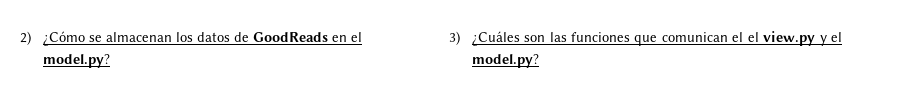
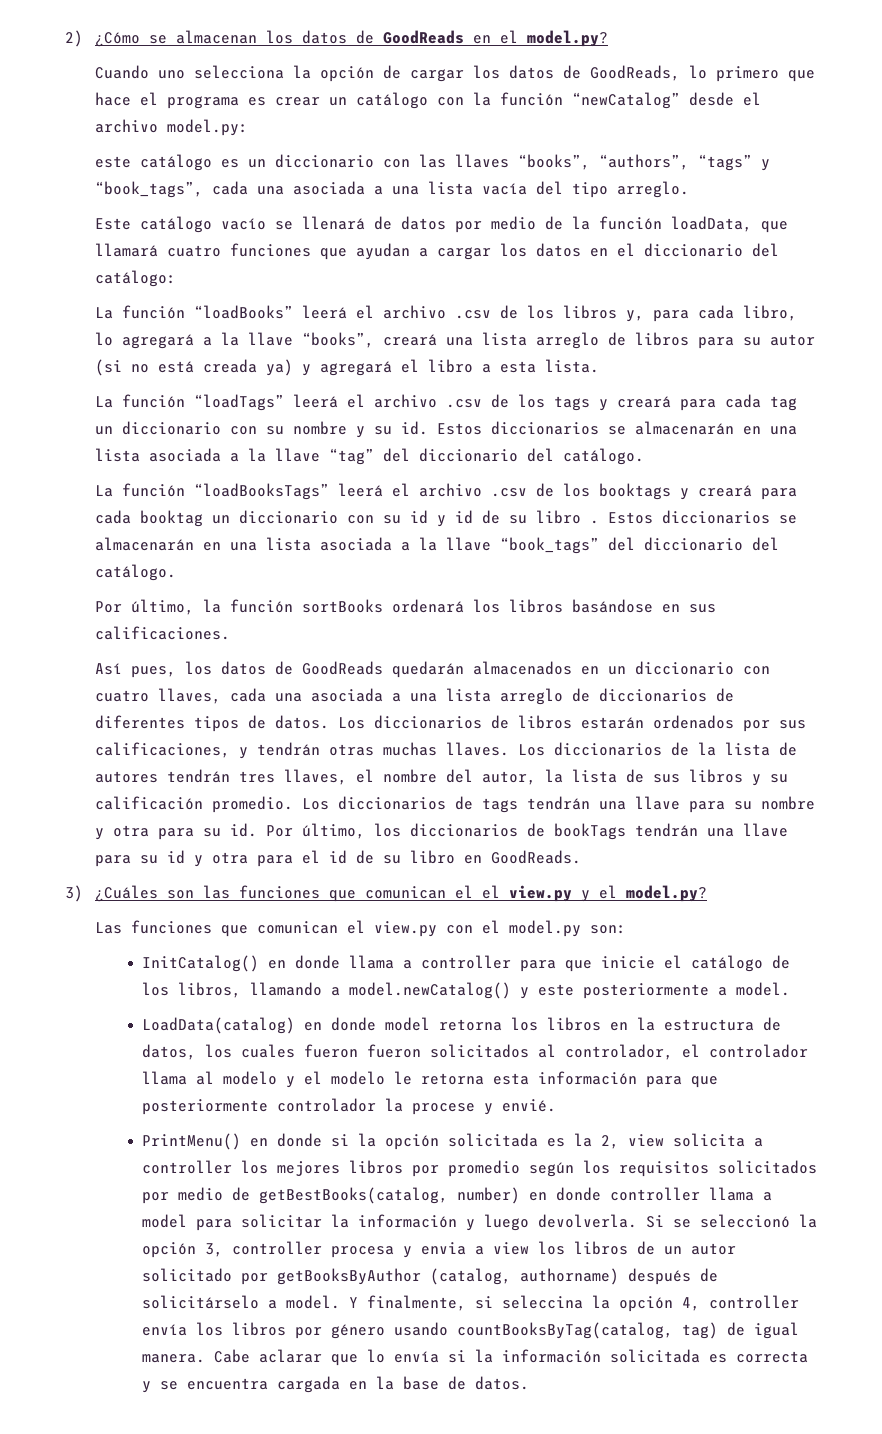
(110, 61) none -> [94,65,815,82] [94,92,761,109] [94,119,248,136] [94,154,770,171] [94,181,689,198] [94,216,788,233] [94,243,779,260] [94,270,176,287] [94,305,797,322] [94,332,815,349] [94,359,599,376] [94,394,797,411] [94,421,797,438] [94,448,644,465] [94,483,797,500] [94,510,797,527] [94,537,779,554] [94,564,176,581] [94,599,716,615] [94,626,230,640] [94,661,770,678] [94,688,734,705] [94,715,806,732] [94,742,797,759] [94,769,788,786] [94,796,815,813] [94,823,788,840] [94,850,581,867] // Cuando uno selecciona la opción de cargar los datos de GoodReads, lo primero que hace el programa es crear un catálogo con la función “newCatalog” desde el archivo model.py: // este catálogo es un diccionario con las llaves “books”, “authors”, “tags” y “book_tags”, cada una asociada a una lista vacía del tipo arreglo. // Este catálogo vacío se llenará de datos por medio de la función loadData, que llamará cuatro funciones que ayudan a cargar los datos en el diccionario del catálogo: // La función “loadBooks” leerá el archivo .csv de los libros y, para cada libro, lo agregará a la llave “books”, creará una lista arreglo de libros para su autor (si no está creada ya) y agregará el libro a esta lista. // La función “loadTags” leerá el archivo .csv de los tags y creará para cada tag un diccionario con su nombre y su id. Estos diccionarios se almacenarán en una lista asociada a la llave “tag” del diccionario del catálogo. // La función “loadBooksTags” leerá el archivo .csv de los booktags y creará para cada booktag un diccionario con su id y id de su libro . Estos diccionarios se almacenarán en una lista asociada a la llave “book_tags” del diccionario del catálogo. // Por último, la función sortBooks ordenará los libros basándose en sus calificaciones. // Así pues, los datos de GoodReads quedarán almacenados en un diccionario con cuatro llaves, cada una asociada a una lista arreglo de diccionarios de diferentes tipos de datos. Los diccionarios de libros estarán ordenados por sus calificaciones, y tendrán otras muchas llaves. Los diccionarios de la lista de autores tendrán tres llaves, el nombre del autor, la lista de sus libros y su calificación promedio. Los diccionarios de tags tendrán una llave para su nombre y otra para su id. Por último, los diccionarios de bookTags tendrán una llave para su id y otra para el id de su libro en GoodReads.
(539, 61) none -> [94,920,626,937] [141,955,790,972] [141,982,790,999] [141,1017,781,1034] [141,1044,808,1060] [141,1071,718,1088] [141,1098,556,1115] [141,1133,763,1150] [141,1160,817,1177] [141,1187,772,1204] [141,1214,817,1231] [141,1241,736,1258] [141,1268,718,1285] [141,1295,799,1312] [141,1322,799,1339] [141,1349,808,1366] [141,1376,529,1393] // Las funciones que comunican el view.py con el model.py son: // InitCatalog() en donde llama a controller para que inicie el catálogo de los libros, llamando a model.newCatalog() y este posteriormente a model. // LoadData(catalog) en donde model retorna los libros en la estructura de datos, los cuales fueron fueron solicitados al controlador, el controlador llama al modelo y el modelo le retorna esta información para que posteriormente controlador la procese y envié. // PrintMenu() en donde si la opción solicitada es la 2, view solicita a controller los mejores libros por promedio según los requisitos solicitados por medio de getBestBooks(catalog, number) en donde controller llama a model para solicitar la información y luego devolverla. Si se seleccionó la opción 3, controller procesa y envia a view los libros de un autor solicitado por getBooksByAuthor (catalog, authorname) después de solicitárselo a model. Y finalmente, si seleccina la opción 4, controller envía los libros por género usando countBooksByTag(catalog, tag) de igual manera. Cabe aclarar que lo envía si la información solicitada es correcta y se encuentra cargada en la base de datos.

